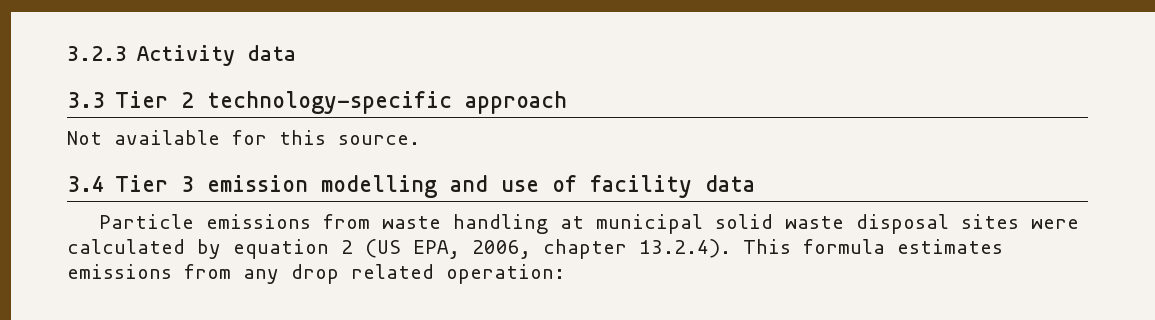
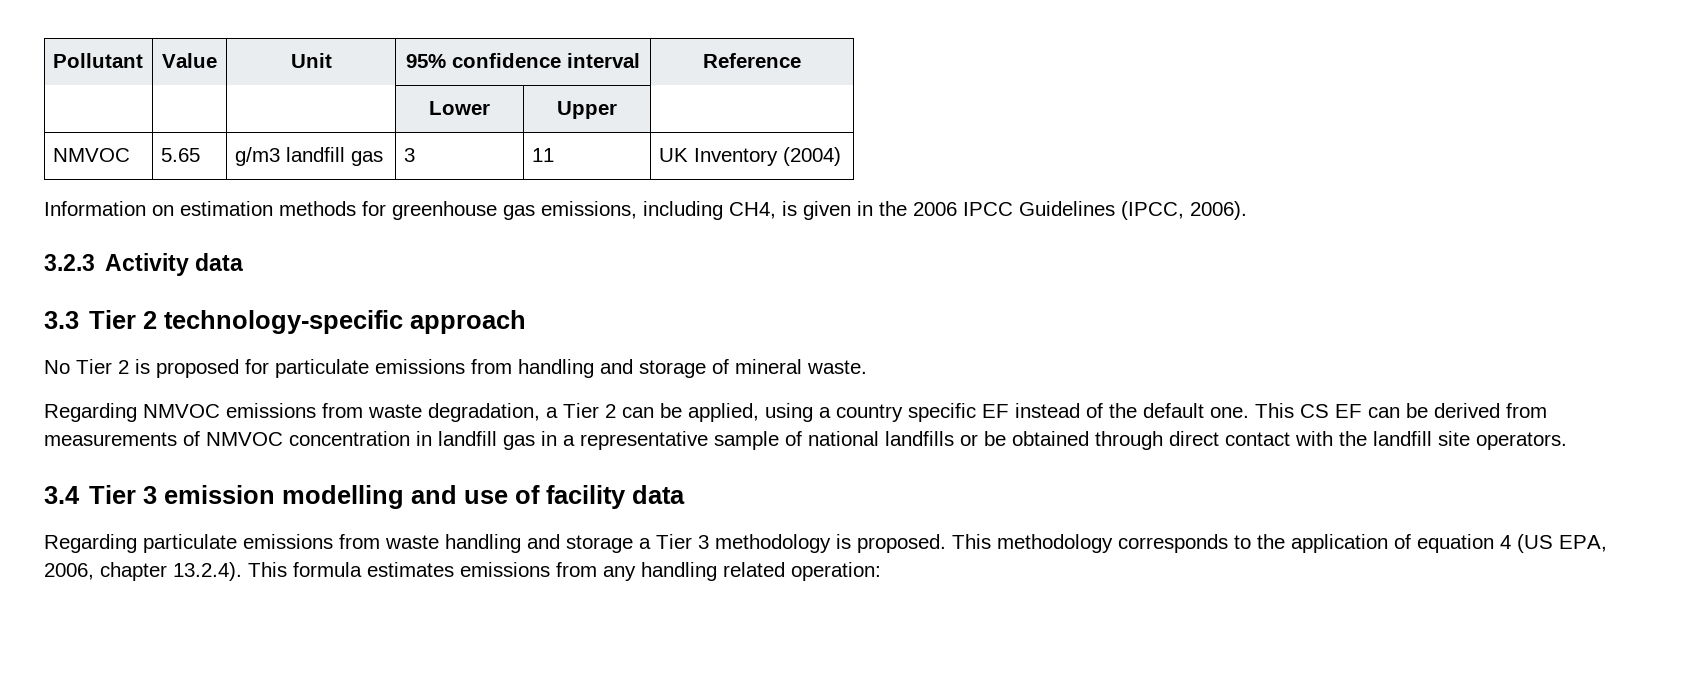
(67, 53) none -> [52,53,143,68] [162,53,217,68] [290,53,332,68] [406,53,640,68] [703,53,801,68] [429,101,491,115] [557,101,617,119] [52,148,130,162] [160,148,200,162] [234,147,383,166] [403,148,415,162] [531,148,554,162] [658,147,841,166] [44,201,1247,220] Pollutant | Value | Unit | 95% confidence interval | Reference // | | | Lower | Upper | // NMVOC | 5.65 | g/m3 landfill gas | 3 | 11 | UK Inventory (2004) // Information on estimation methods for greenhouse gas emissions, including CH4, is given in the 2006 IPCC Guidelines (IPCC, 2006). //
[67,130,420,145] Not available for this source. -> [44,359,867,378] [44,403,1547,422] [44,431,1567,450] No Tier 2 is proposed for particulate emissions from handling and storage of mineral waste. // Regarding NMVOC emissions from waste degradation, a Tier 2 can be applied, using a country specific EF instead of the default one. This CS EF can be derived from measurements of NMVOC concentration in landfill gas in a representative sample of national landfills or be obtained through direct contact with the landfill site operators.
[98,214,194,229] Particle -> [44,534,237,553] Regarding particulate
[559,214,1079,234] [67,239,353,259] at municipal solid waste disposal sites were calculated by equation 2 -> [527,534,1511,553] and storage a Tier 3 methodology is proposed. This methodology corresponds to the application of equation 4
[291,264,339,284] drop -> [641,562,717,581] handling

